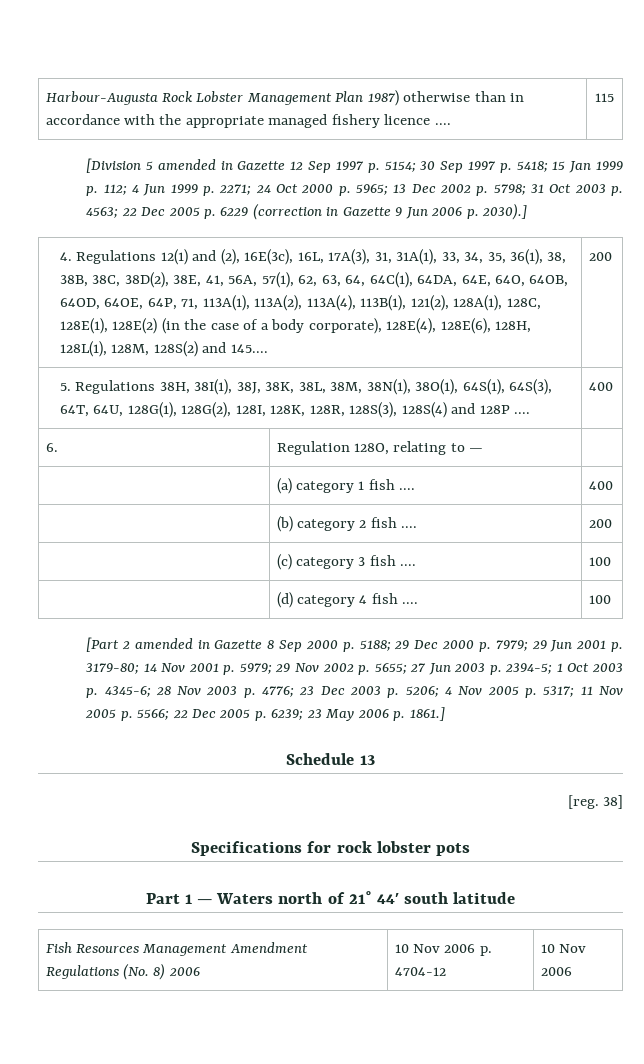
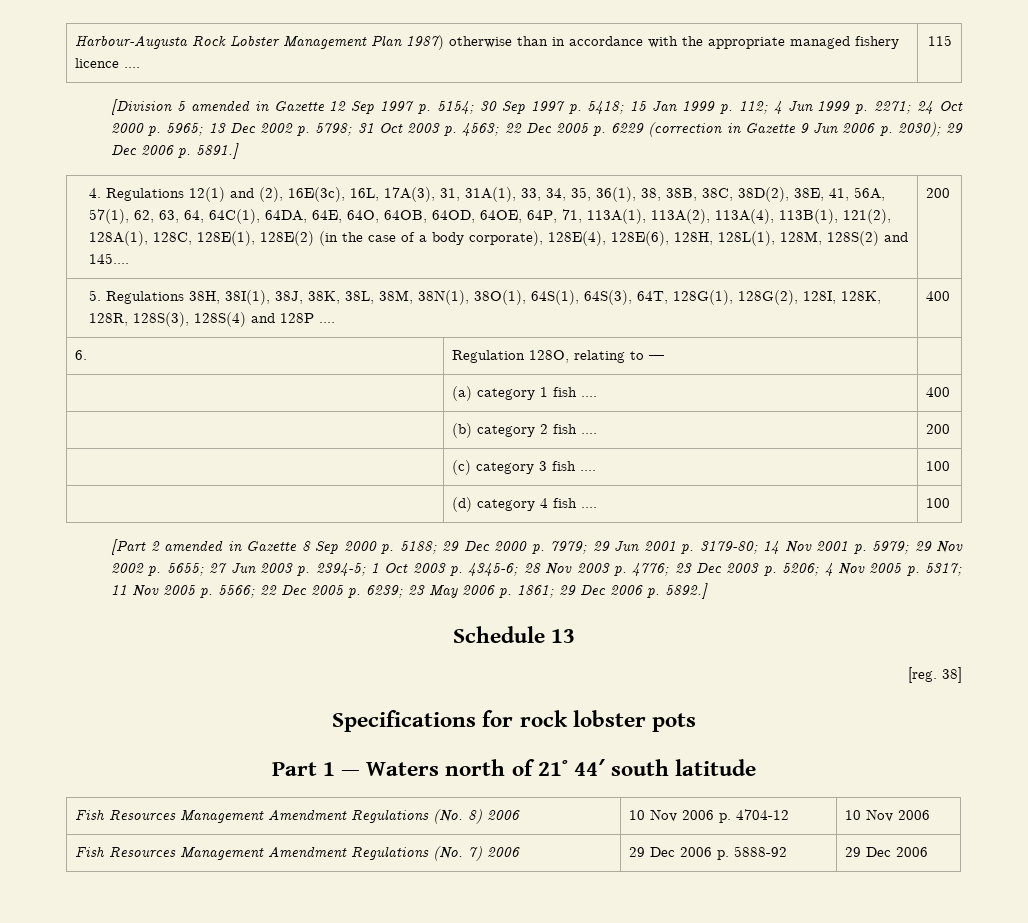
[482,203,528,220] 2030).] -> [897,122,964,137] [111,143,240,159] 2030); 29 Dec 2006 p. 5891.]
[93,405,124,417] 64U, -> (668, 297) none
[409,707,445,721] 1861.] -> [517,583,709,599] 1861; 29 Dec 2006 p. 5892.]
(572, 971) none -> [75,846,521,861] [629,846,788,860] [845,847,929,857] // Fish Resources Management Amendment Regulations (No. 7) 2006 | 29 Dec 2006 p. 5888-92 | 29 Dec 2006

